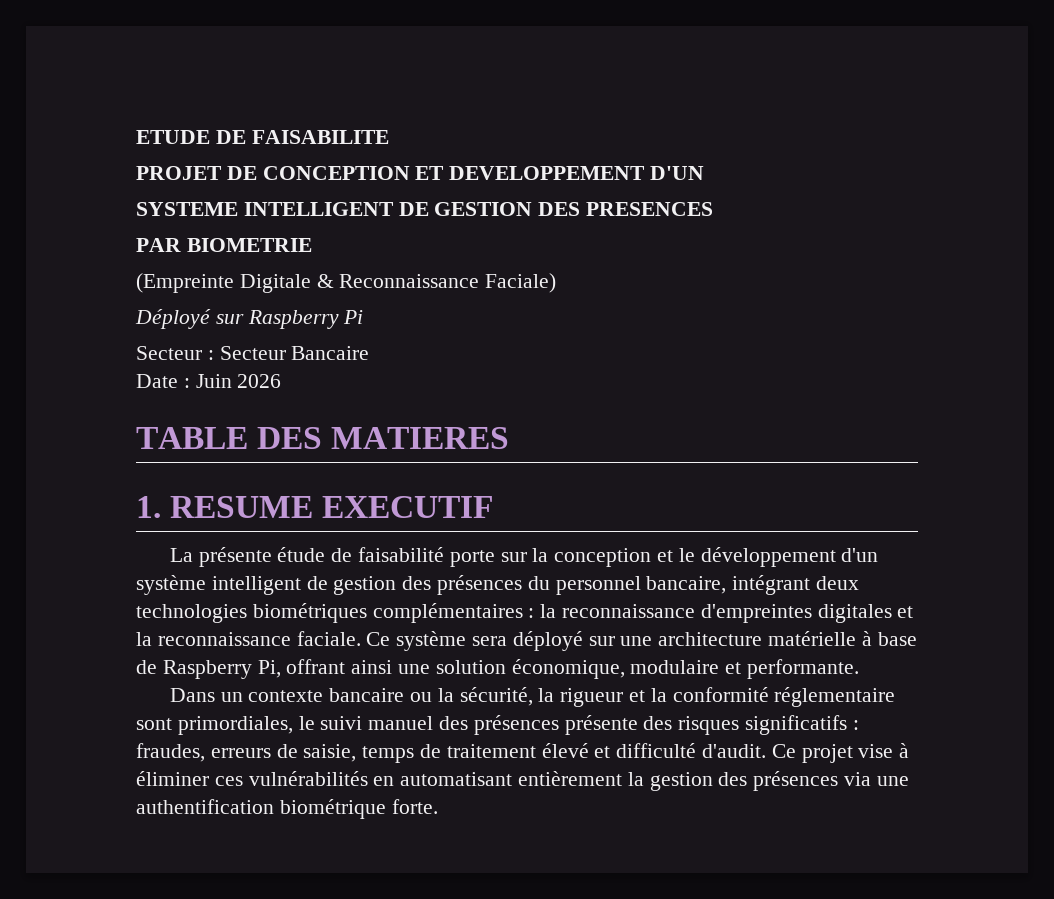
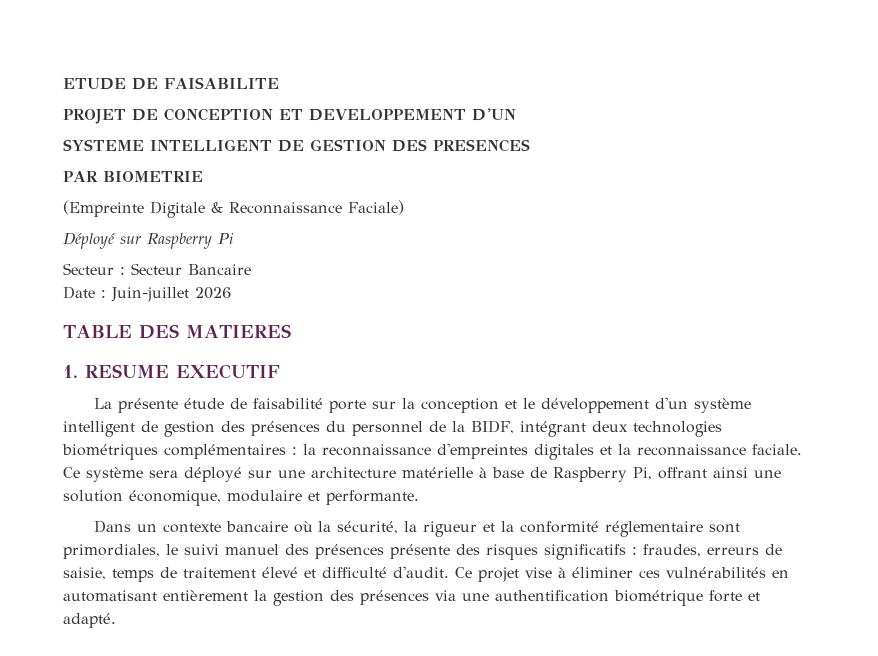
[195,374,232,388] Juin -> [111,287,189,302] Juin-juillet
[646,576,727,594] bancaire, -> [429,420,514,434] de la BIDF,
[409,692,432,702] ou -> [293,521,313,533] où
[391,799,438,814] forte. -> [709,590,760,602] [63,613,116,628] forte et adapté.

